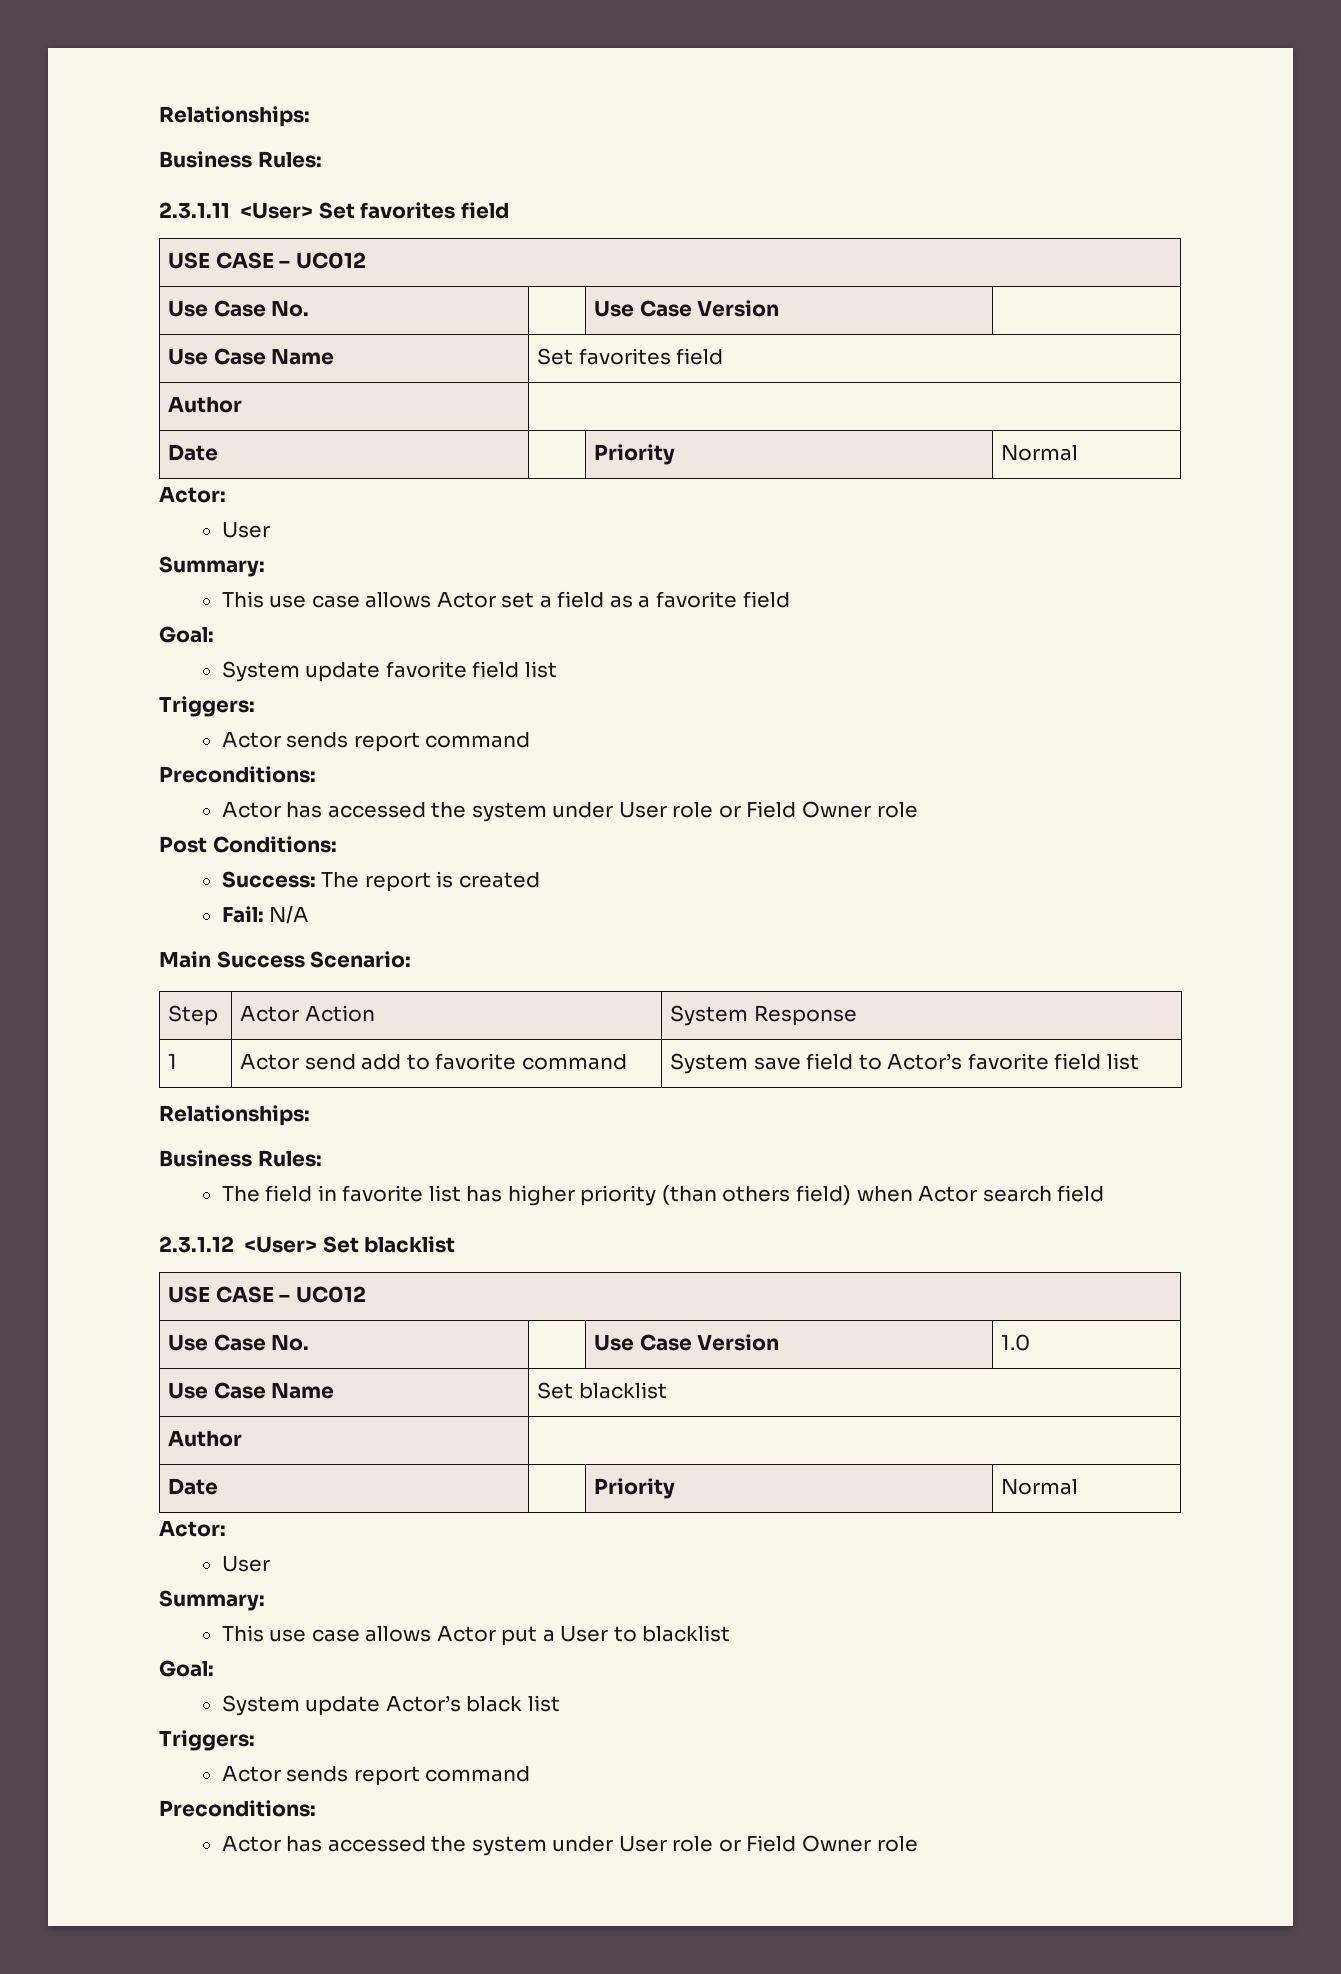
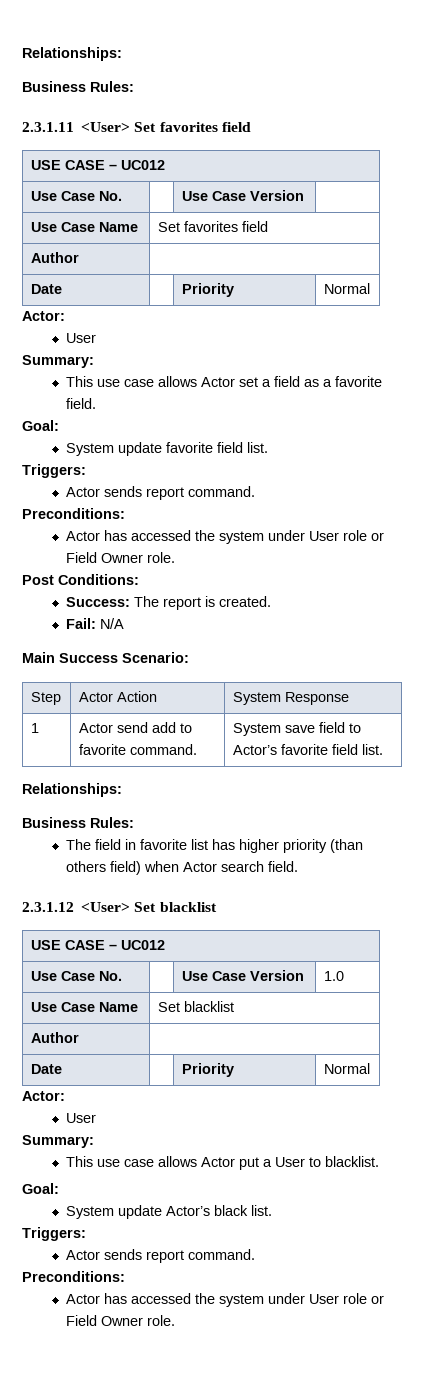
[742,591,790,608] field -> [66,398,97,409] field.
[524,661,557,678] [159,696,255,717] [221,732,531,752] list // Triggers: // Actor sends report command -> [247,442,269,453] [22,464,86,478] [66,486,256,500] list. // Triggers: // Actor sends report command.
[876,802,918,818] role -> [147,552,176,563] role.
[458,872,540,888] created -> [219,596,272,607] created.
[521,1054,627,1070] command -> [129,744,197,755] command.
[1107,1053,1140,1070] list -> [361,744,383,755] list.
[1057,1185,1105,1202] field -> [268,861,299,872] field.
[642,1625,731,1642] blacklist -> [325,1156,380,1167] blacklist.
[527,1695,560,1712] [159,1730,255,1751] [221,1766,531,1786] list // Triggers: // Actor sends report command -> [251,1205,273,1216] [22,1227,86,1241] [66,1249,256,1263] list. // Triggers: // Actor sends report command.
[876,1836,918,1852] role -> [147,1315,176,1326] role.

